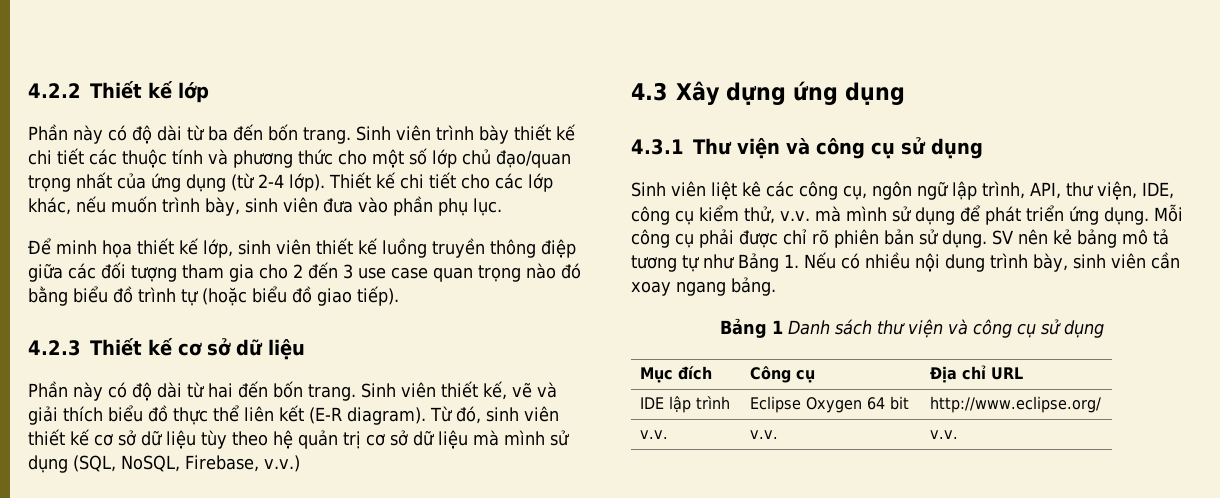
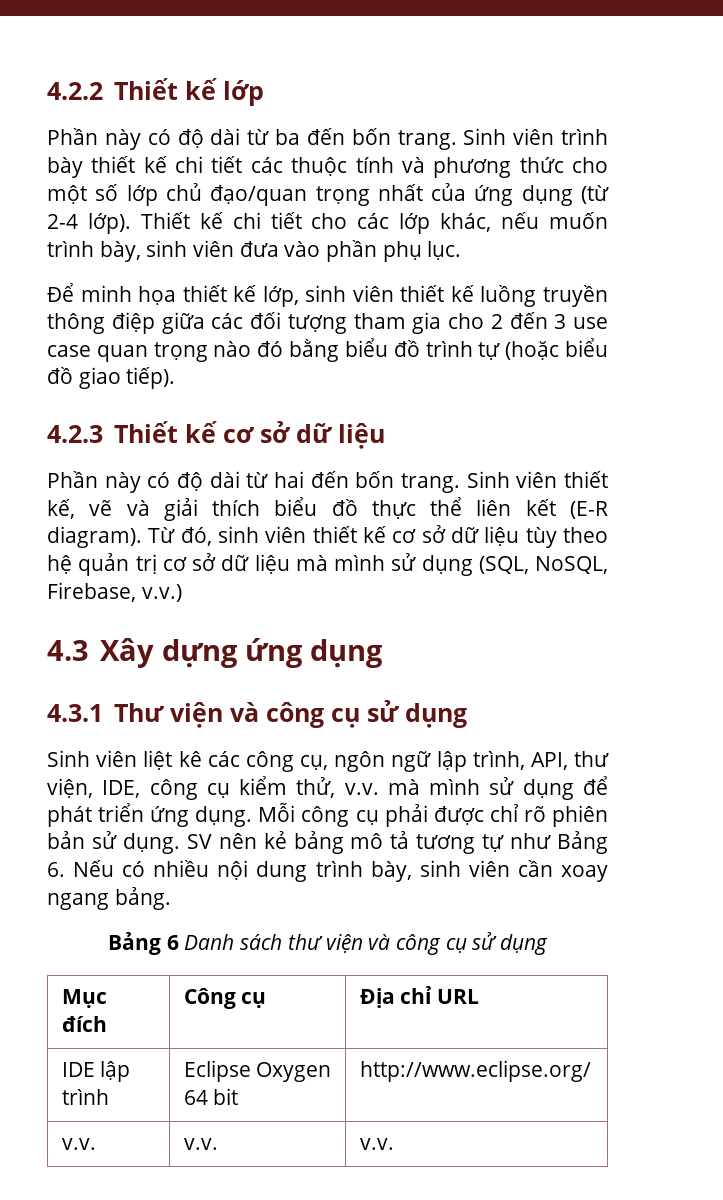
[784,254,799,268] 1. -> [47,862,65,877] 6.
[771,320,783,334] 1 -> [166,935,179,950] 6

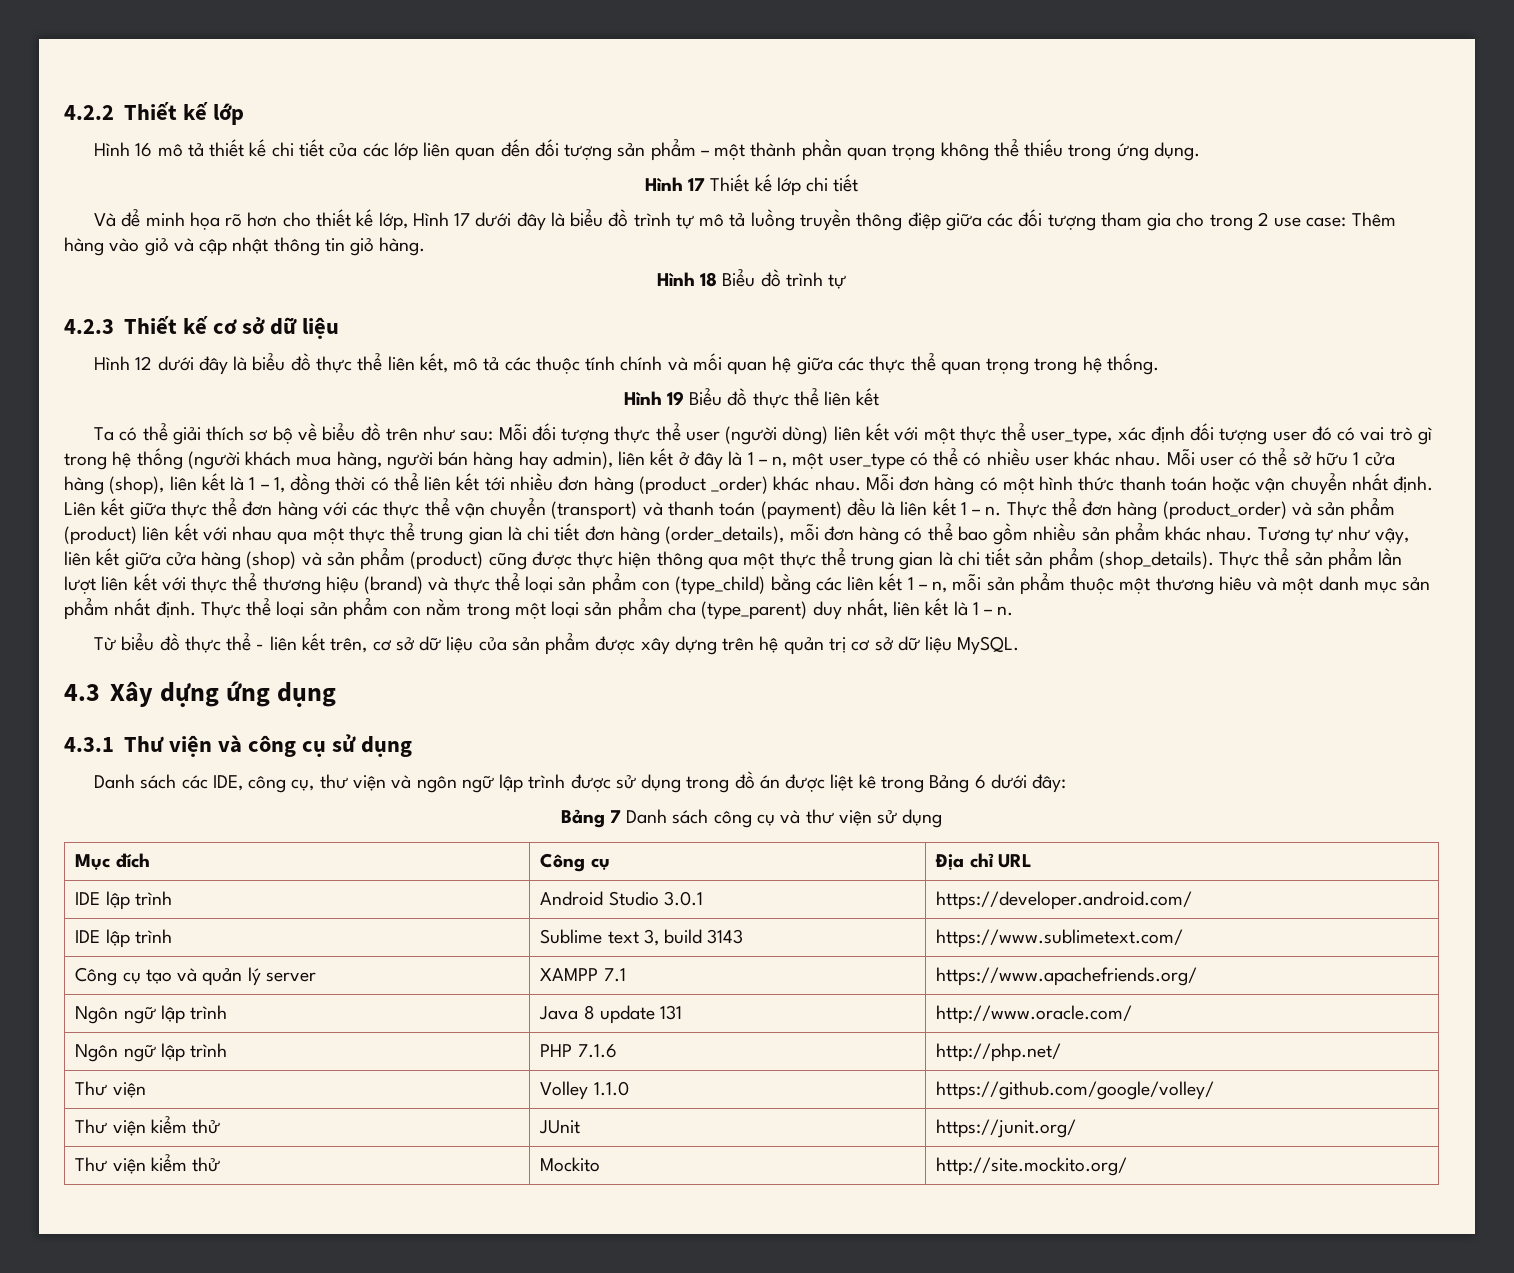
[47,128,608,150] [47,156,609,178] [47,183,609,206] [47,212,609,234] [47,240,462,262] [47,283,474,307] Phần này có độ dài từ ba đến bốn trang. Sinh viên trình bày thiết kế chi tiết các thuộc tính và phương thức cho một số lớp chủ đạo/quan trọng nhất của ứng dụng (từ 2-4 lớp). Thiết kế chi tiết cho các lớp khác, nếu muốn trình bày, sinh viên đưa vào phần phụ lục. // Để minh họa thiết kế lớp, sinh viên thiết kế -> [94,139,1200,161] [644,174,859,196] [94,209,746,231] Hình 16 mô tả thiết kế chi tiết của các lớp liên quan đến đối tượng sản phẩm – một thành phần quan trọng không thể thiếu trong ứng dụng. // Hình 17 Thiết kế lớp chi tiết // Và để minh họa rõ hơn cho thiết kế lớp, Hình 17 dưới đây là biểu đồ trình tự mô tả
[490,312,608,329] [47,338,608,362] [47,367,176,389] 2 đến 3 use case quan trọng nào đó bằng biểu đồ trình tự (hoặc biểu đồ giao tiếp). -> [1209,212,1396,231] [64,237,426,256] [656,269,847,289] trong 2 use case: Thêm hàng vào giỏ và cập nhật thông tin giỏ hàng. // Hình 18 Biểu đồ trình tự
[47,471,609,493] [47,498,261,521] Phần này có độ dài từ hai đến bốn trang. Sinh viên thiết kế, vẽ và giải thích -> [94,356,248,375] Hình 12 dưới đây là
[525,499,608,519] [47,525,609,548] kết (E-R diagram). Từ đó, sinh viên thiết kế cơ sở dữ liệu tùy theo -> [419,353,1159,375] [623,388,880,408] [94,423,1432,445] [64,448,1395,470] [64,473,1434,495] [64,498,1396,520] [64,523,1410,545] [64,548,1403,570] [64,573,1431,595] [64,598,1014,620] [94,633,755,655] kết, mô tả các thuộc tính chính và mối quan hệ giữa các thực thể quan trọng trong hệ thống. // Hình 19 Biểu đồ thực thể liên kết // Ta có thể giải thích sơ bộ về biểu đồ trên như sau: Mỗi đối tượng thực thể user (người dùng) liên kết với một thực thể user_type, xác định đối tượng user đó có vai trò gì trong hệ thống (người khách mua hàng, người bán hàng hay admin), liên kết ở đây là 1 – n, một user_type có thể có nhiều user khác nhau. Mỗi user có thể sở hữu 1 cửa hàng (shop), liên kết là 1 – 1, đồng thời có thể liên kết tới nhiều đơn hàng (product _order) khác nhau. Mỗi đơn hàng có một hình thức thanh toán hoặc vận chuyển nhất định. Liên kết giữa thực thể đơn hàng với các thực thể vận chuyển (transport) và thanh toán (payment) đều là liên kết 1 – n. Thực thể đơn hàng (product_order) và sản phẩm (product) liên kết với nhau qua một thực thể trung gian là chi tiết đơn hàng (order_details), mỗi đơn hàng có thể bao gồm nhiều sản phẩm khác nhau. Tương tự như vậy, liên kết giữa cửa hàng (shop) và sản phẩm (product) cũng được thực hiện thông qua một thực thể trung gian là chi tiết sản phẩm (shop_details). Thực thể sản phẩm lần lượt liên kết với thực thể thương hiệu (brand) và thực thể loại sản phẩm con (type_child) bằng các liên kết 1 – n, mỗi sản phẩm thuộc một thương hiêu và một danh mục sản phẩm nhất định. Thực thể loại sản phẩm con nằm trong một loại sản phẩm cha (type_parent) duy nhất, liên kết là 1 – n. // Từ biểu đồ thực thể - liên kết trên, cơ sở dữ liệu của sản phẩm được xây dựng trên
[295,553,608,576] [47,582,182,602] mà mình sử dụng (SQL, NoSQL, Firebase, v.v.) -> [957,636,1020,655] MySQL.
[47,750,610,772] [47,776,608,800] [47,803,608,827] [47,831,609,854] [47,860,608,882] [47,887,171,910] [108,932,467,955] Sinh viên liệt kê các công cụ, ngôn ngữ lập trình, API, thư viện, IDE, công cụ kiểm thử, v.v. mà mình sử dụng để phát triển ứng dụng. Mỗi công cụ phải được chỉ rõ phiên bản sử dụng. SV nên kẻ bảng mô tả tương tự như Bảng 6. Nếu có nhiều nội dung trình bày, sinh viên cần xoay ngang bảng. // Bảng 6 Danh sách thư viện và công cụ -> [94,771,1067,793] [560,809,872,828] Danh sách các IDE, công cụ, thư viện và ngôn ngữ lập trình được sử dụng trong đồ án được liệt kê trong Bảng 6 dưới đây: // Bảng 7 Danh sách công cụ và thư viện
[183,1060,332,1082] [183,1088,239,1105] [359,1060,591,1082] [61,1138,96,1150] [183,1138,218,1150] [359,1138,394,1150] Eclipse Oxygen 64 bit | http://www.eclipse.org/ // v.v. | v.v. | v.v. -> [540,891,703,906] [936,891,1193,910] [75,929,172,948] [540,929,744,946] [936,929,1184,948] [75,967,317,986] [540,968,626,982] [936,967,1198,986] [75,1005,228,1024] [539,1005,683,1024] [936,1005,1133,1024] [75,1043,228,1062] [540,1044,617,1058] [936,1043,1062,1062] [75,1081,146,1098] [540,1081,629,1100] [936,1081,1215,1100] [75,1116,221,1136] [539,1120,581,1134] [936,1119,1077,1138] [75,1154,221,1174] [540,1157,601,1172] [936,1157,1128,1176] Android Studio 3.0.1 | https://developer.android.com/ // IDE lập trình | Sublime text 3, build 3143 | https://www.sublimetext.com/ // Công cụ tạo và quản lý server | XAMPP 7.1 | https://www.apachefriends.org/ // Ngôn ngữ lập trình | Java 8 update 131 | http://www.oracle.com/ // Ngôn ngữ lập trình | PHP 7.1.6 | http://php.net/ // Thư viện | Volley 1.1.0 | https://github.com/google/volley/ // Thư viện kiểm thử | JUnit | https://junit.org/ // Thư viện kiểm thử | Mockito | http://site.mockito.org/

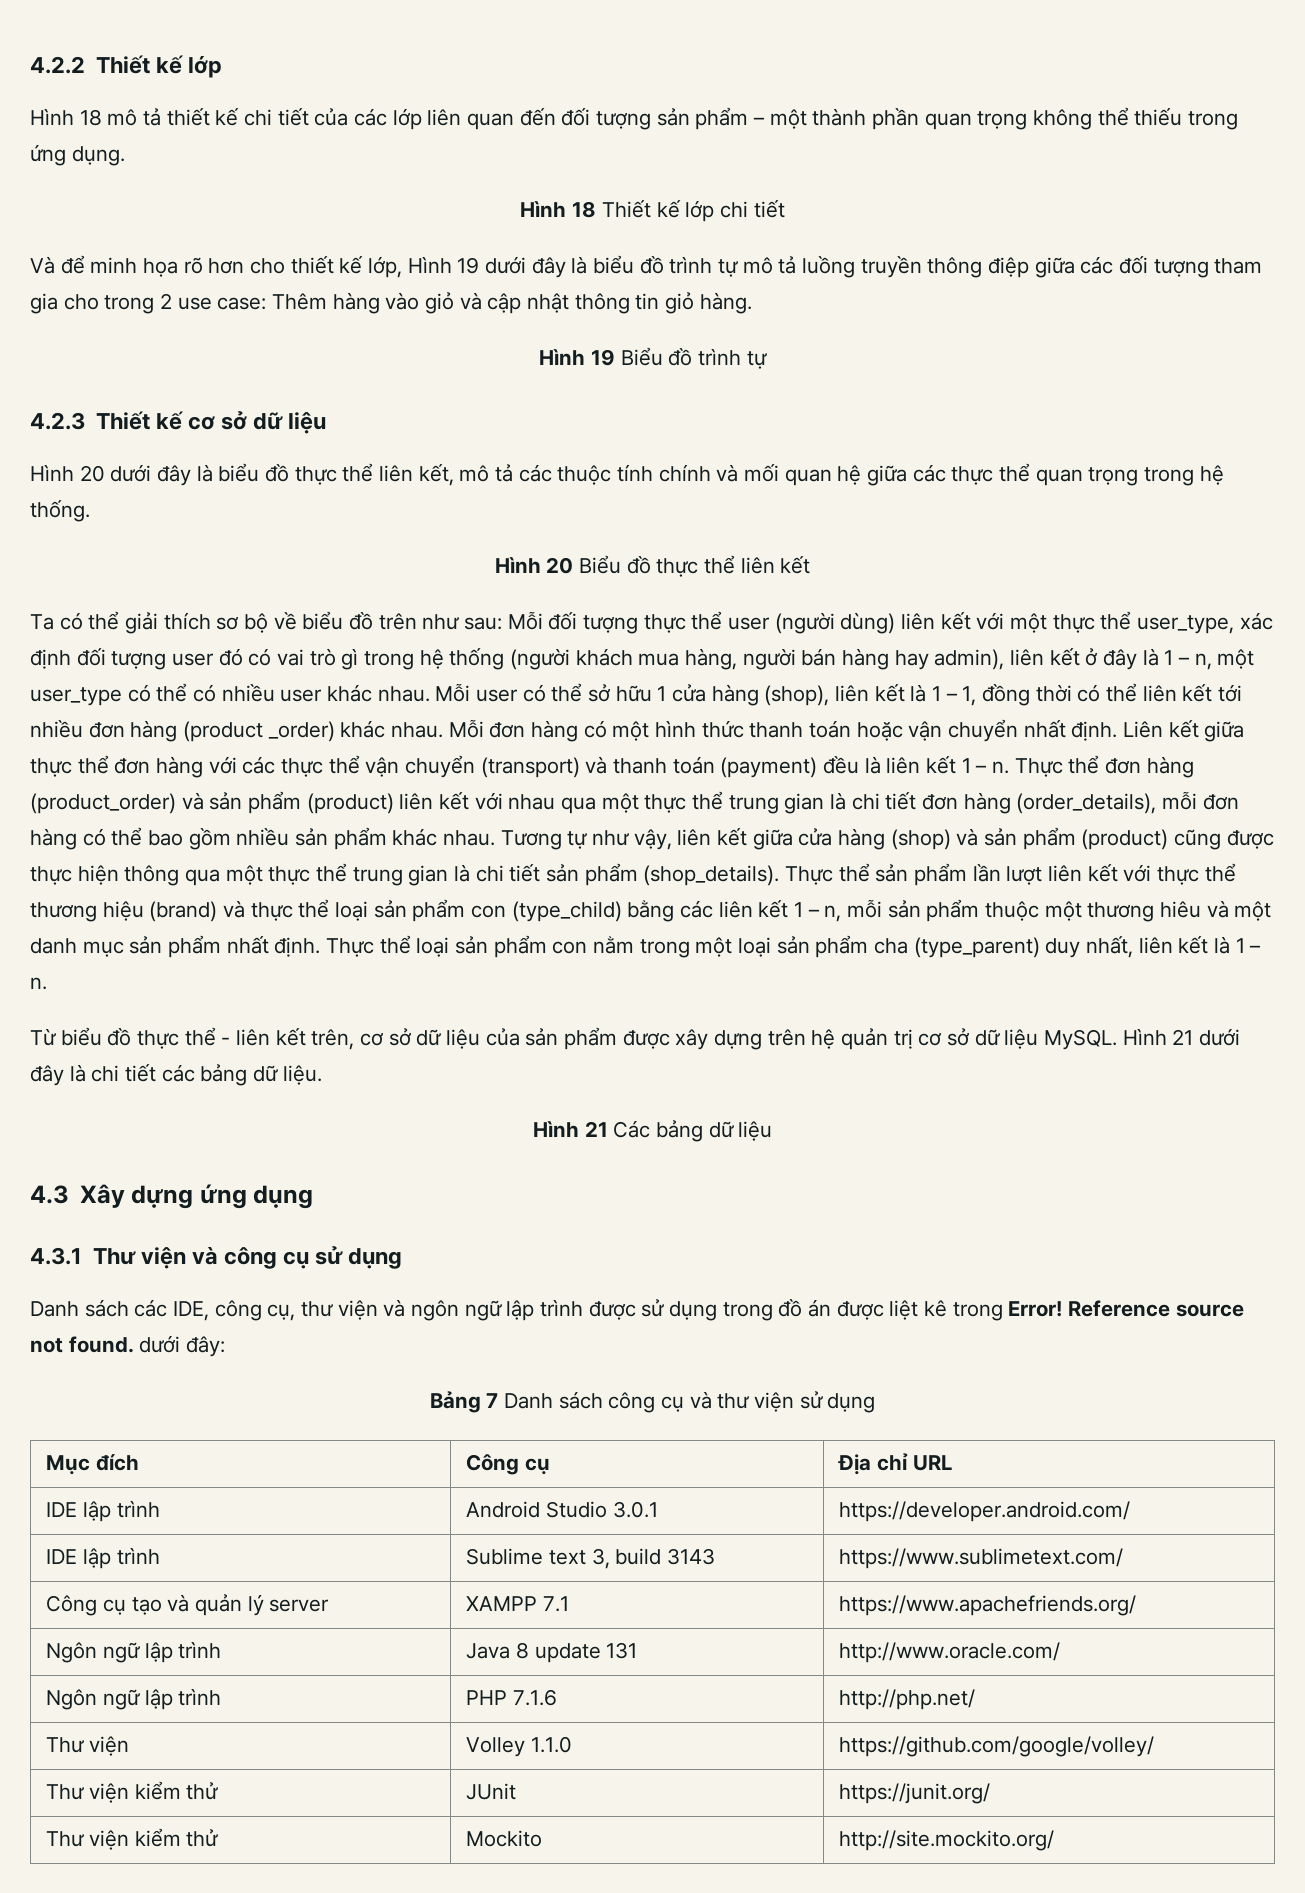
[135,143,153,157] 16 -> [79,109,102,126] 18
[687,178,705,191] 17 -> [572,201,597,218] 18
[454,213,471,226] 17 -> [457,257,480,274] 19
[700,272,718,287] 18 -> [590,349,615,366] 19
[135,356,153,370] 12 -> [79,465,105,482] 20
[666,391,684,405] 19 -> [546,557,574,574] 20
(1020, 645) none -> [1122,1028,1241,1046] [30,1064,322,1086] [532,1120,773,1142] Hình 21 dưới đây là chi tiết các bảng dữ liệu. // Hình 21 Các bảng dữ liệu
[929,775,986,793] Bảng 6 -> [1008,1300,1244,1317] [30,1336,134,1353] Error! Reference source not found.

